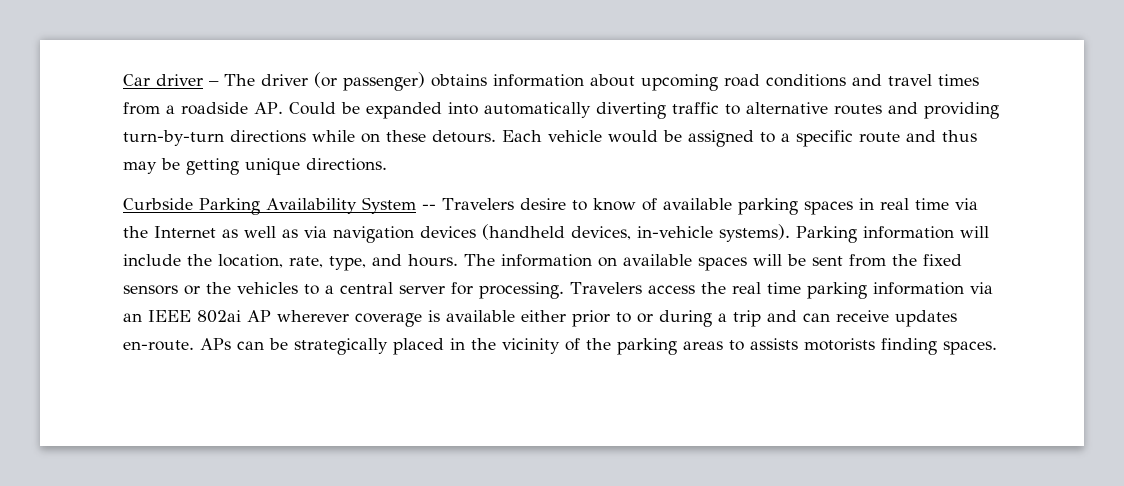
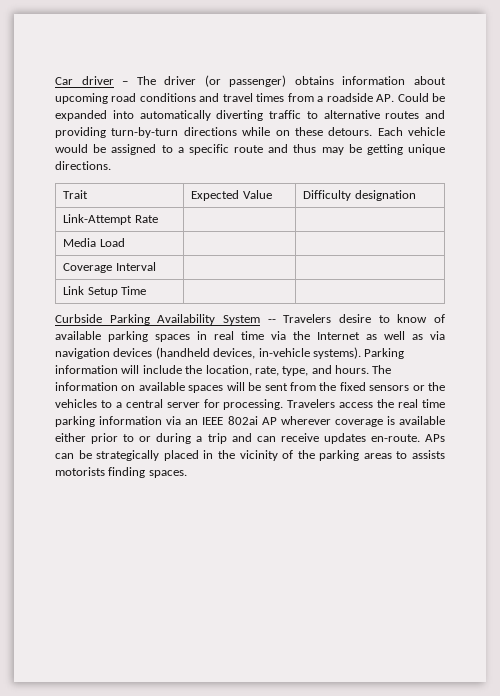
(387, 164) none -> [63,190,89,199] [191,190,272,201] [303,190,416,201] [63,214,158,225] [63,238,125,247] [63,262,156,273] [63,286,146,297] // Trait | Expected Value | Difficulty designation // Link-Attempt Rate | | // Media Load | | // Coverage Interval | | // Link Setup Time | |

